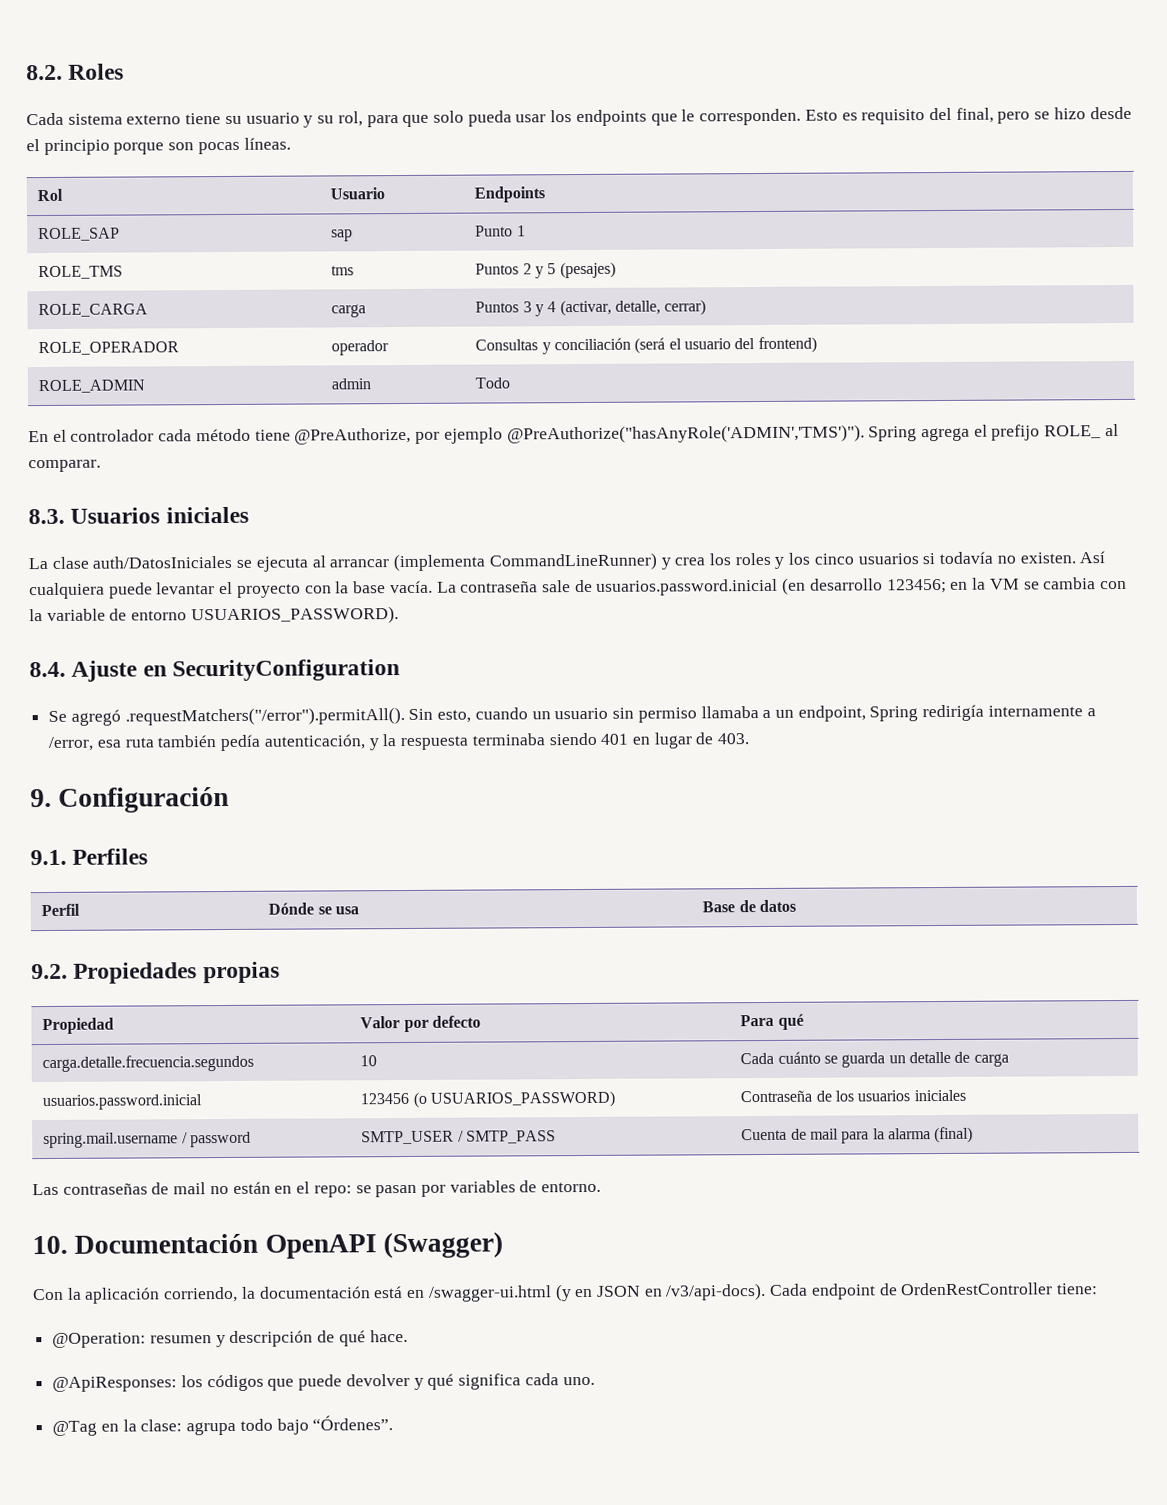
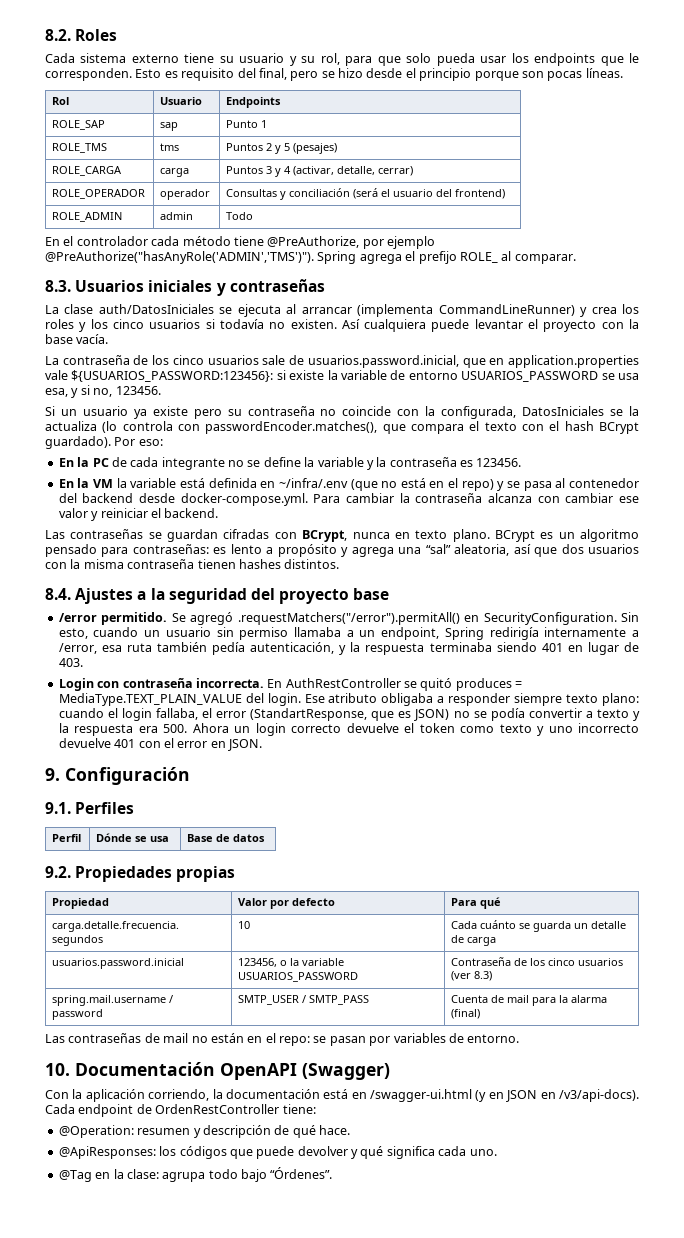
(249, 515) none -> [216,279,325,296] y contraseñas
(433, 587) none -> (109, 339) //
[541,577,1127,596] [29,606,399,625] [29,659,401,682] [48,706,405,726] sale de usuarios.password.inicial (en desarrollo 123456; en la VM se cambia con la variable de entorno USUARIOS_PASSWORD). // 8.4. Ajuste en SecurityConfiguration // Se agregó .requestMatchers("/error").permitAll(). -> [133,355,640,368] [45,370,639,382] [45,385,161,398] [45,406,639,419] [45,421,639,434] [45,436,163,449] [58,457,522,470] [58,478,639,491] [58,493,640,506] [58,508,219,521] [45,529,639,542] [45,544,639,557] [45,559,340,569] [45,588,390,604] [58,612,617,625] de los cinco usuarios sale de usuarios.password.inicial, que en application.properties vale ${USUARIOS_PASSWORD:123456}: si existe la variable de entorno USUARIOS_PASSWORD se usa esa, y si no, 123456. // Si un usuario ya existe pero su contraseña no coincide con la configurada, DatosIniciales se la actualiza (lo controla con passwordEncoder.matches(), que compara el texto con el hash BCrypt guardado). Por eso: // En la PC de cada integrante no se define la variable y la contraseña es 123456. // En la VM la variable está definida en ~/infra/.env (que no está en el repo) y se pasa al contenedor del backend desde docker-compose.yml. Para cambiar la contraseña alcanza con cambiar ese valor y reiniciar el backend. // Las contraseñas se guardan cifradas con BCrypt, nunca en texto plano. BCrypt es un algoritmo pensado para contraseñas: es lento a propósito y agrega una “sal” aleatoria, así que dos usuarios con la misma contraseña tienen hashes distintos. // 8.4. Ajustes a la seguridad del proyecto base // /error permitido. Se agregó .requestMatchers("/error").permitAll() en SecurityConfiguration.
(750, 739) none -> [58,678,523,691] [58,693,639,706] [58,708,640,721] [58,723,639,736] [58,738,262,751] // Login con contraseña incorrecta. En AuthRestController se quitó produces = MediaType.TEXT_PLAIN_VALUE del login. Ese atributo obligaba a responder siempre texto plano: cuando el login fallaba, el error (StandartResponse, que es JSON) no se podía convertir a texto y la respuesta era 500. Ahora un login correcto devuelve el token como texto y uno incorrecto devuelve 401 con el error en JSON.
[360,1090,616,1108] 123456 (o USUARIOS_PASSWORD) -> [238,958,345,967] [238,972,359,982] 123456, o la variable USUARIOS_PASSWORD
[857,1089,966,1102] usuarios iniciales -> [548,958,624,966] [451,971,493,981] cinco usuarios (ver 8.3)

